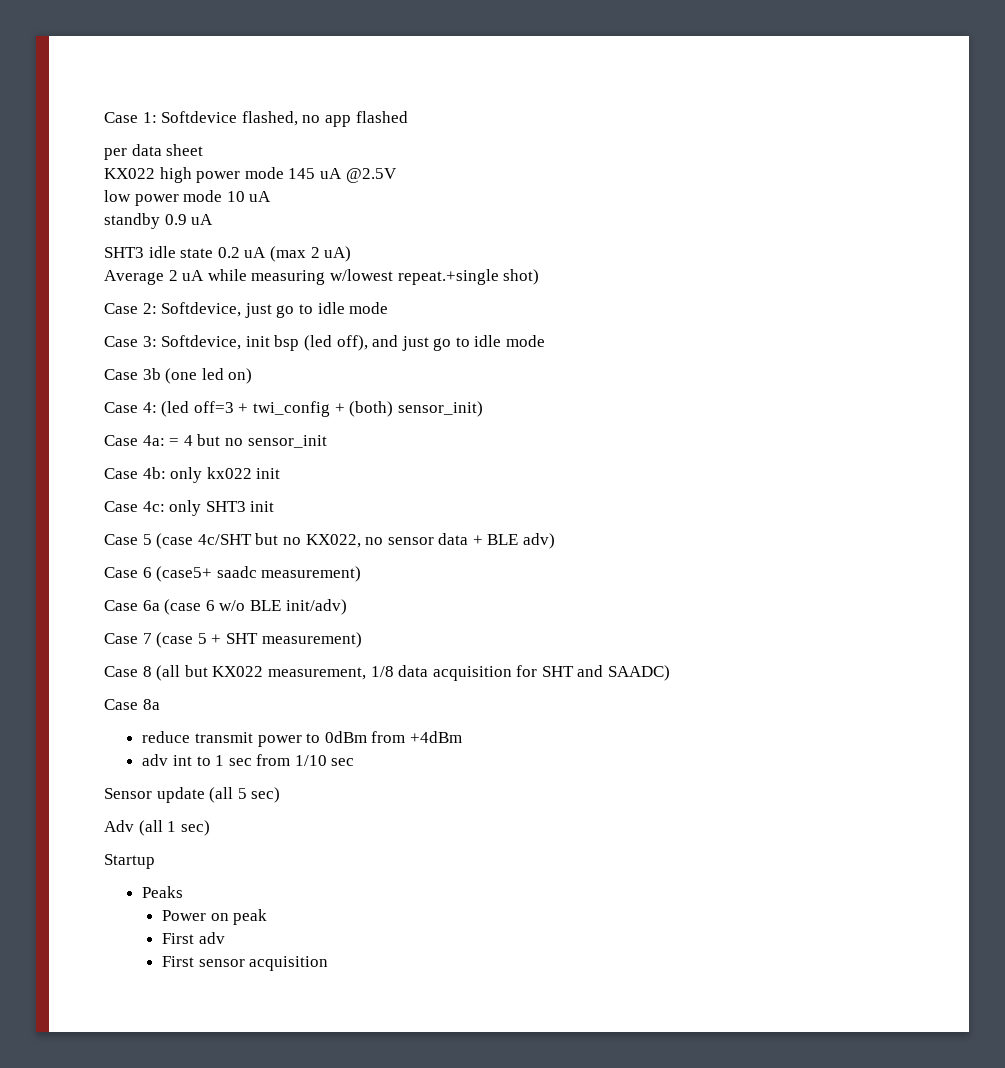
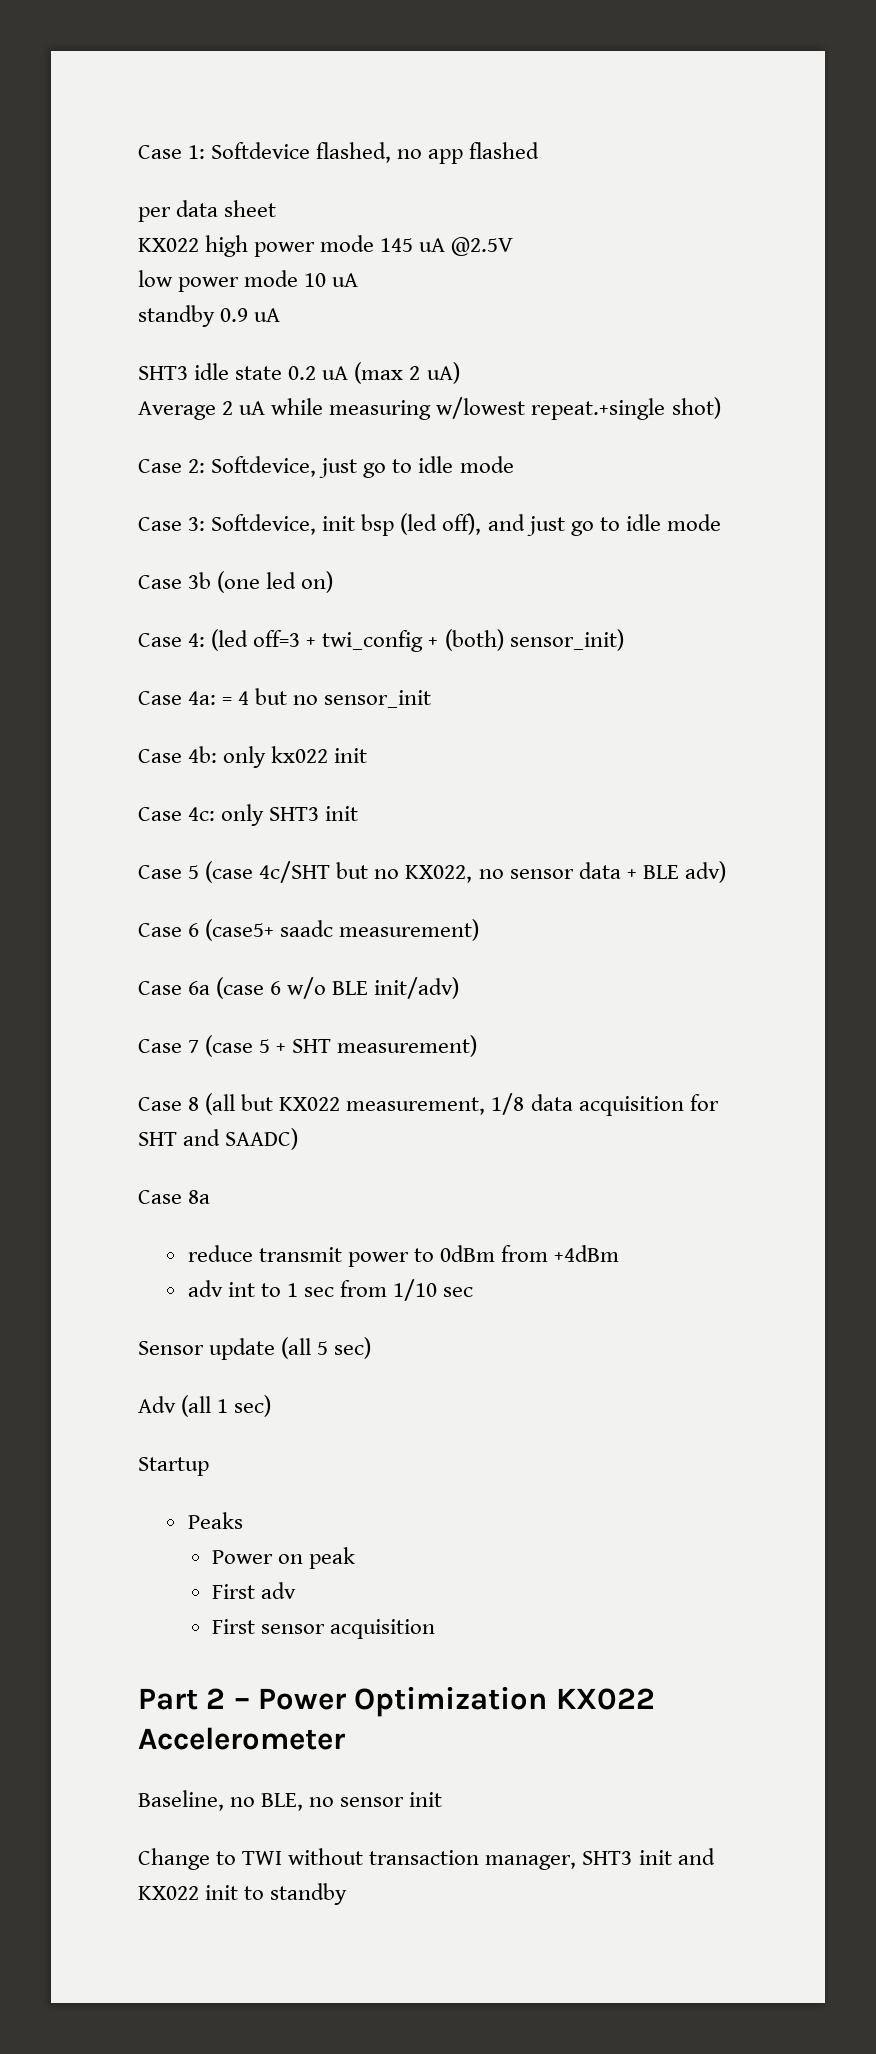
(329, 963) none -> [138,1686,655,1717] [138,1727,345,1750] [138,1790,443,1811] [138,1848,715,1870] [138,1883,348,1905] // Part 2 – Power Optimization KX022 Accelerometer // Baseline, no BLE, no sensor init // Change to TWI without transaction manager, SHT3 init and KX022 init to standby

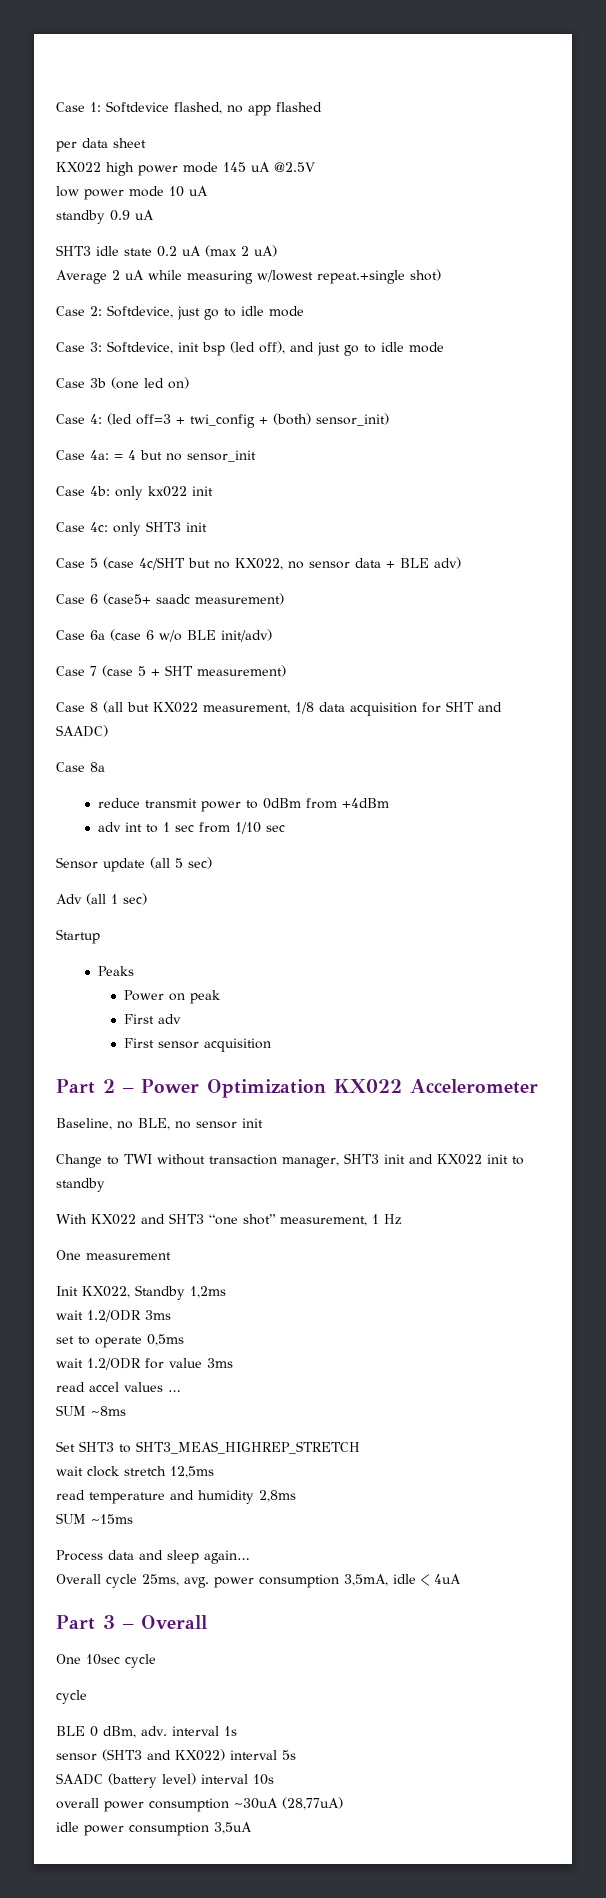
(348, 1894) none -> [56,1213,402,1226] [56,1250,171,1260] [56,1285,226,1300] [56,1310,171,1322] [56,1334,184,1348] [56,1358,233,1370] [56,1382,180,1392] [56,1405,126,1416] [56,1441,360,1454] [56,1466,214,1478] [56,1490,296,1504] [56,1513,133,1524] [56,1550,249,1564] [56,1574,461,1588] [56,1615,207,1630] [56,1654,156,1668] [56,1690,87,1704] [56,1726,237,1738] [56,1749,296,1761] [56,1773,274,1788] [56,1797,343,1812] [56,1822,252,1836] // With KX022 and SHT3 “one shot” measurement, 1 Hz // One measurement // Init KX022, Standby 1,2ms // wait 1.2/ODR 3ms // set to operate 0,5ms // wait 1.2/ODR for value 3ms // read accel values … // SUM ~8ms // Set SHT3 to SHT3_MEAS_HIGHREP_STRETCH // wait clock stretch 12,5ms // read temperature and humidity 2,8ms // SUM ~15ms // Process data and sleep again… // Overall cycle 25ms, avg. power consumption 3,5mA, idle < 4uA // Part 3 – Overall // One 10sec cycle // cycle // BLE 0 dBm, adv. interval 1s // sensor (SHT3 and KX022) interval 5s // SAADC (battery level) interval 10s // overall power consumption ~30uA (28,77uA) // idle power consumption 3,5uA

